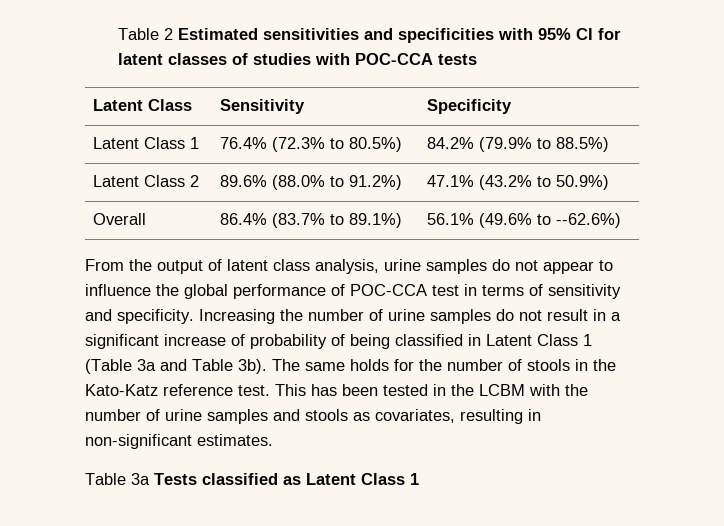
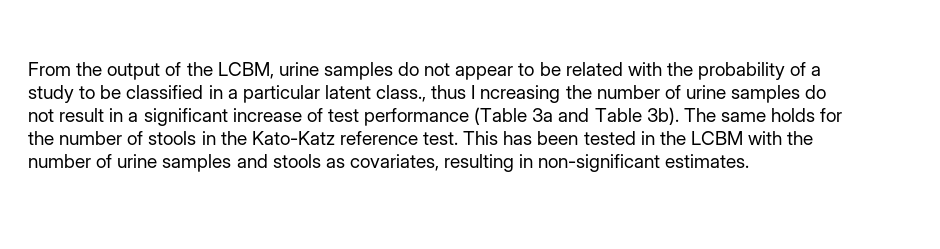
[117,28,621,43] [117,53,477,65] [92,99,192,111] [219,99,305,114] [426,99,512,114] [92,137,199,149] [219,137,402,152] [426,137,609,152] [92,175,199,187] [219,175,402,190] [426,175,609,190] [92,213,146,225] [219,213,402,228] [426,213,621,228] Table 2 Estimated sensitivities and specificities with 95% CI for latent classes of studies with POC-CCA tests // Latent Class | Sensitivity | Specificity // Latent Class 1 | 76.4% (72.3% to 80.5%) | 84.2% (79.9% to 88.5%) // Latent Class 2 | 89.6% (88.0% to 91.2%) | 47.1% (43.2% to 50.9%) // Overall | 86.4% (83.7% to 89.1%) | 56.1% (49.6% to --62.6%) // -> (28, 69) none
[227,259,379,274] latent class analysis, -> [186,62,274,79] the LCBM,
[85,284,621,299] [85,309,275,324] influence the global performance of POC-CCA test in terms of sensitivity and specificity. Increasing -> [539,62,822,80] [28,85,561,103] be related with the probability of a study to be classified in a particular latent class., thus I ncreasing
[250,334,592,349] probability of being classified in Latent Class 1 -> [327,108,470,126] test performance
[85,473,419,485] // Table 3a Tests classified as Latent Class 1 -> (750, 161) none

